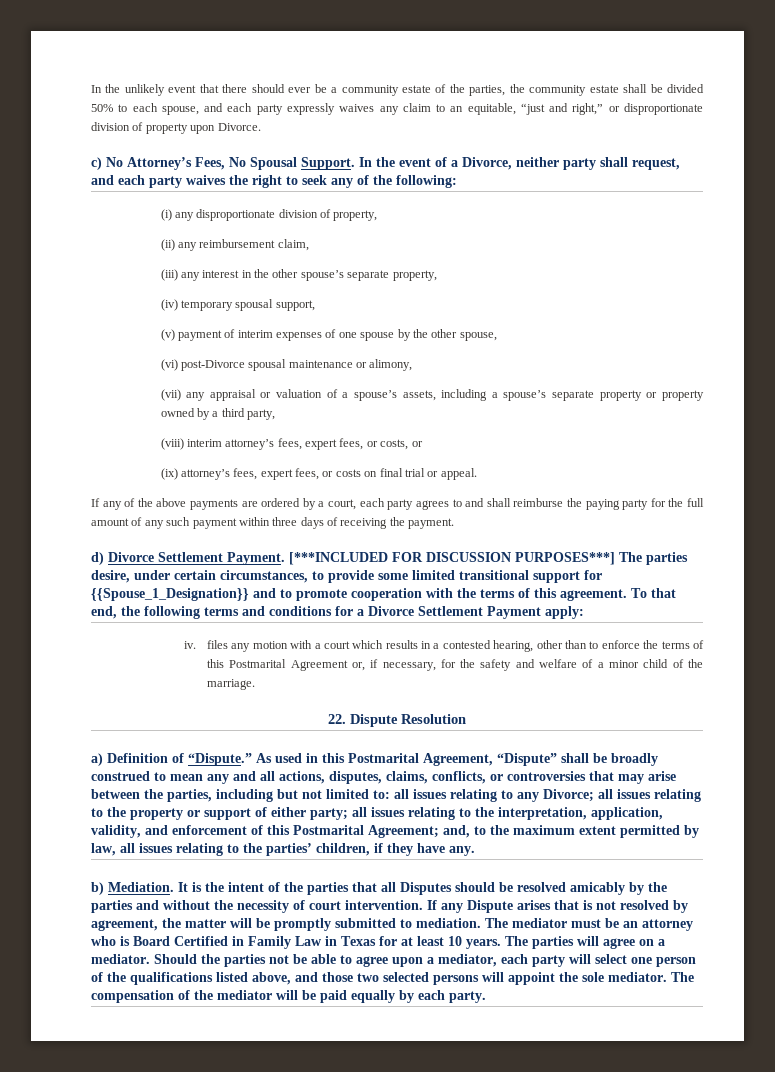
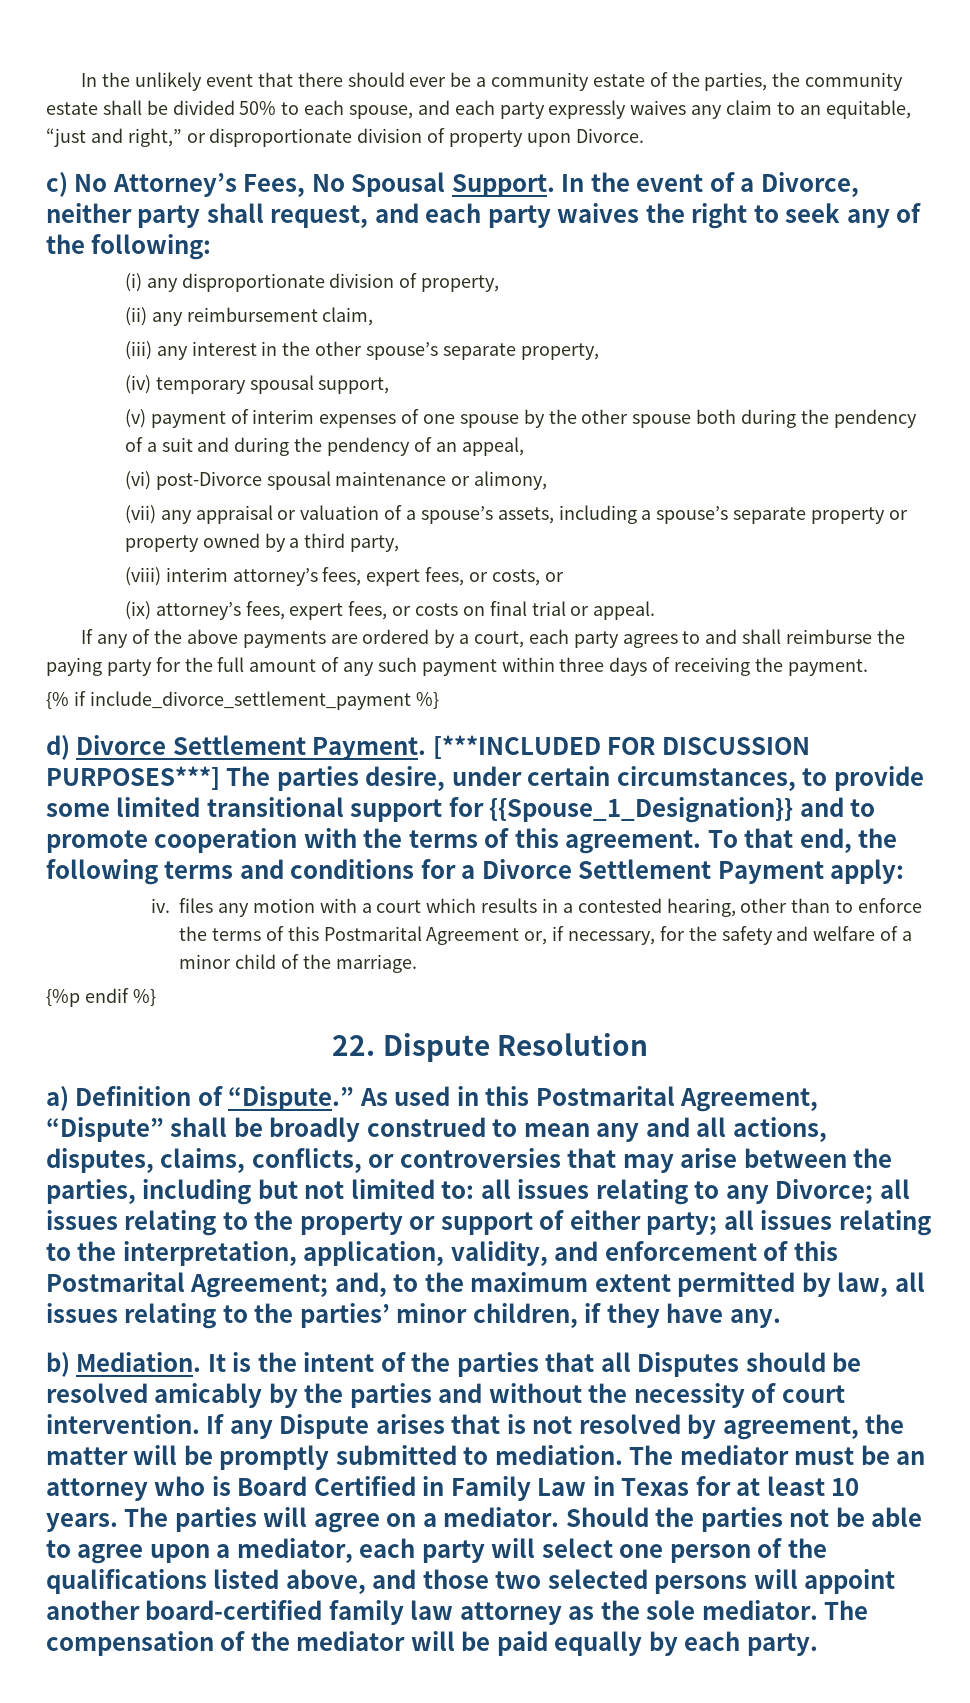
[459,332,497,341] spouse, -> [632,409,917,428] [124,437,524,456] spouse both during the pendency of a suit and during the pendency of an appeal,
(455, 523) none -> [46,691,439,710] // {% if include_divorce_settlement_payment %}
(255, 684) none -> [46,988,156,1007] // {%p endif %}
(312, 849) none -> [396,1303,468,1323] minor
(555, 978) none -> [46,1600,595,1625] another board-certified family law attorney as

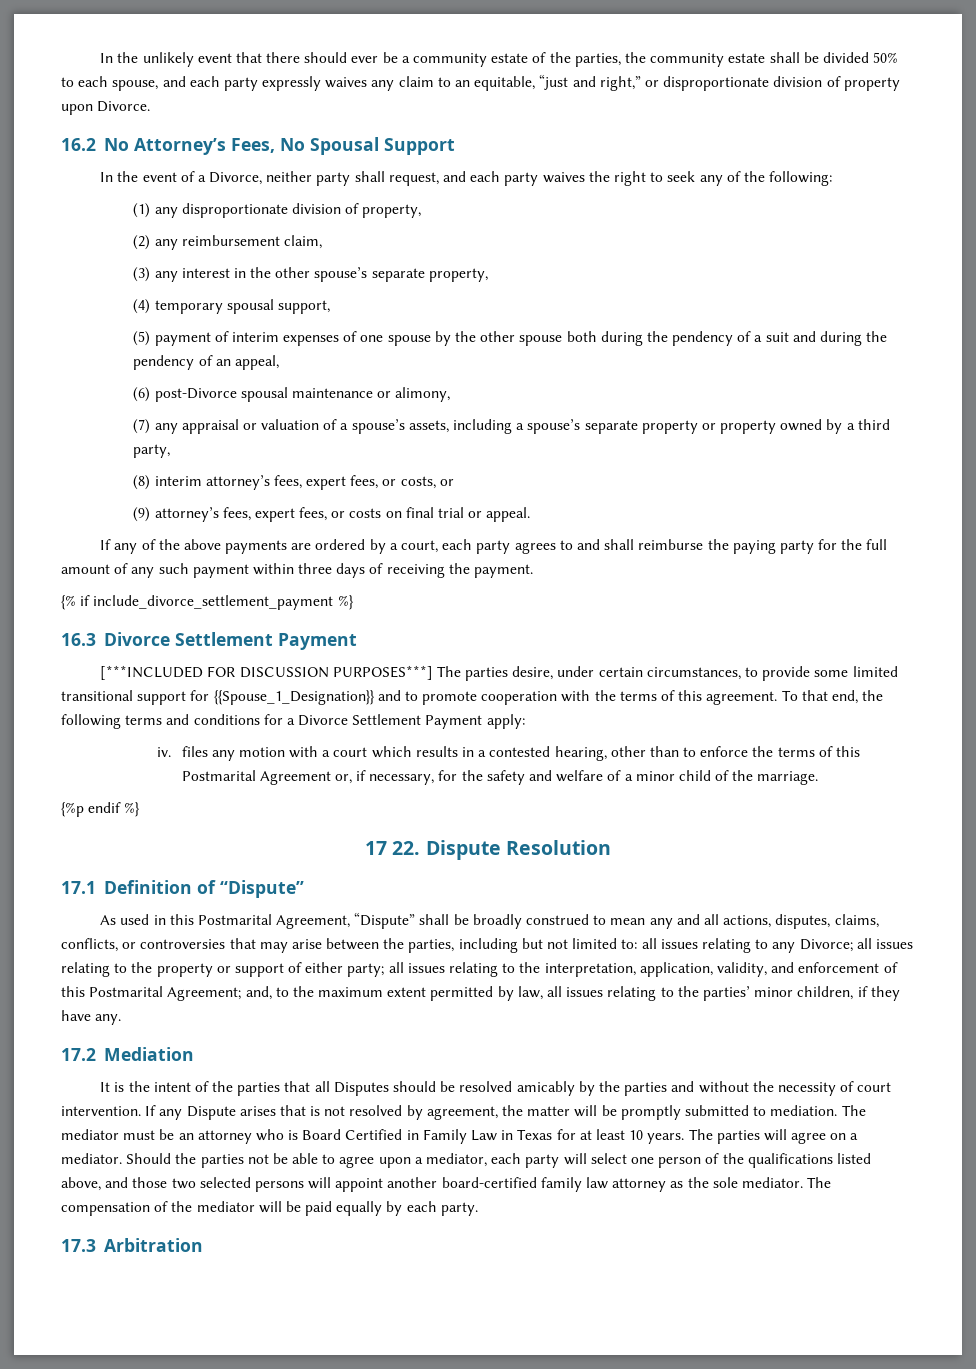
[46,172,68,197] c) -> [61,138,96,151] 16.2
[451,174,555,197] Support. -> [383,138,455,155] Support //
[124,273,142,292] (i) -> [133,203,151,218] (1)
[124,307,147,326] (ii) -> [133,235,151,250] (2)
[124,341,152,360] (iii) -> [133,267,151,282] (3)
[124,375,151,394] (iv) -> [133,299,151,314] (4)
[124,409,146,428] (v) -> [133,331,151,346] (5)
[124,471,151,490] (vi) -> [133,387,151,402] (6)
[124,505,156,524] (vii) -> [133,419,151,434] (7)
[124,567,161,586] (viii) -> [133,475,151,490] (8)
[124,601,151,620] (ix) -> [133,507,151,522] (9)
[46,735,427,760] d) Divorce Settlement Payment. -> [61,632,357,650] 16.3 Divorce Settlement Payment //
(156, 997) none -> [365,841,388,855] 17
[46,1086,69,1111] a) -> [61,881,96,894] 17.1
[228,1086,355,1111] “Dispute.” -> [219,880,304,898] “Dispute” //
[46,1352,202,1377] b) Mediation. -> [61,1047,194,1061] 17.2 Mediation //
(818, 1644) none -> [61,1238,203,1252] // 17.3 Arbitration

